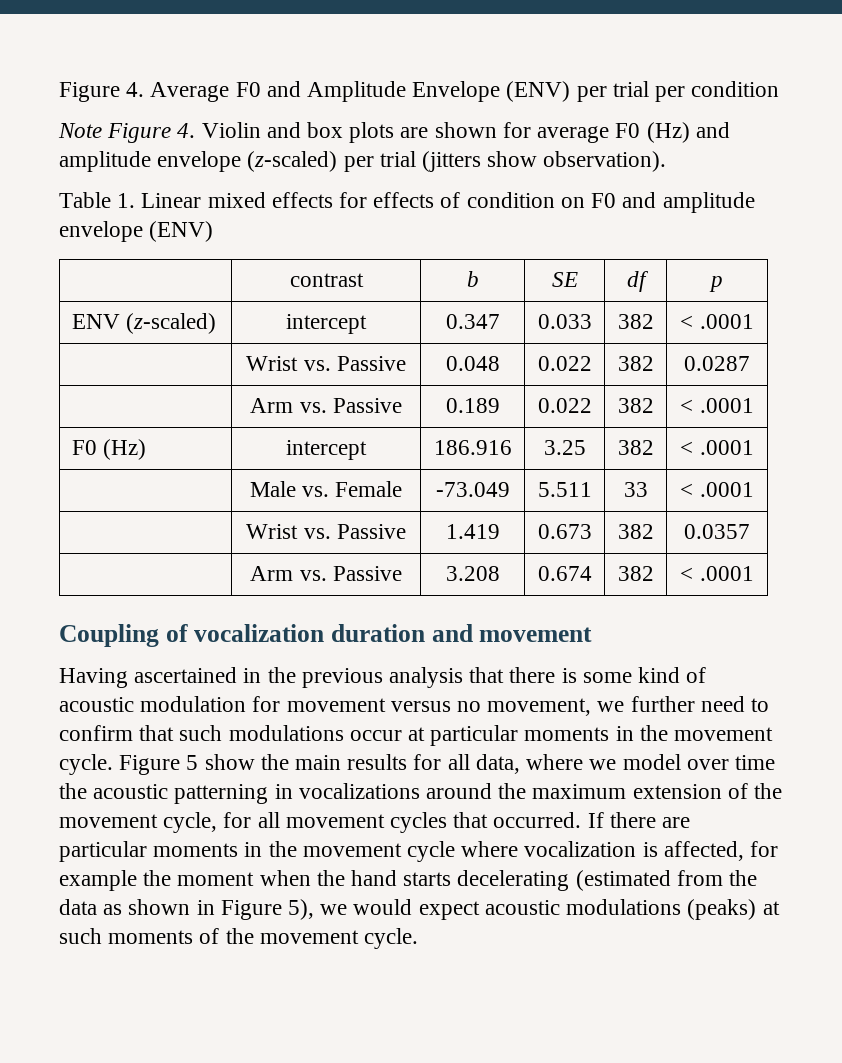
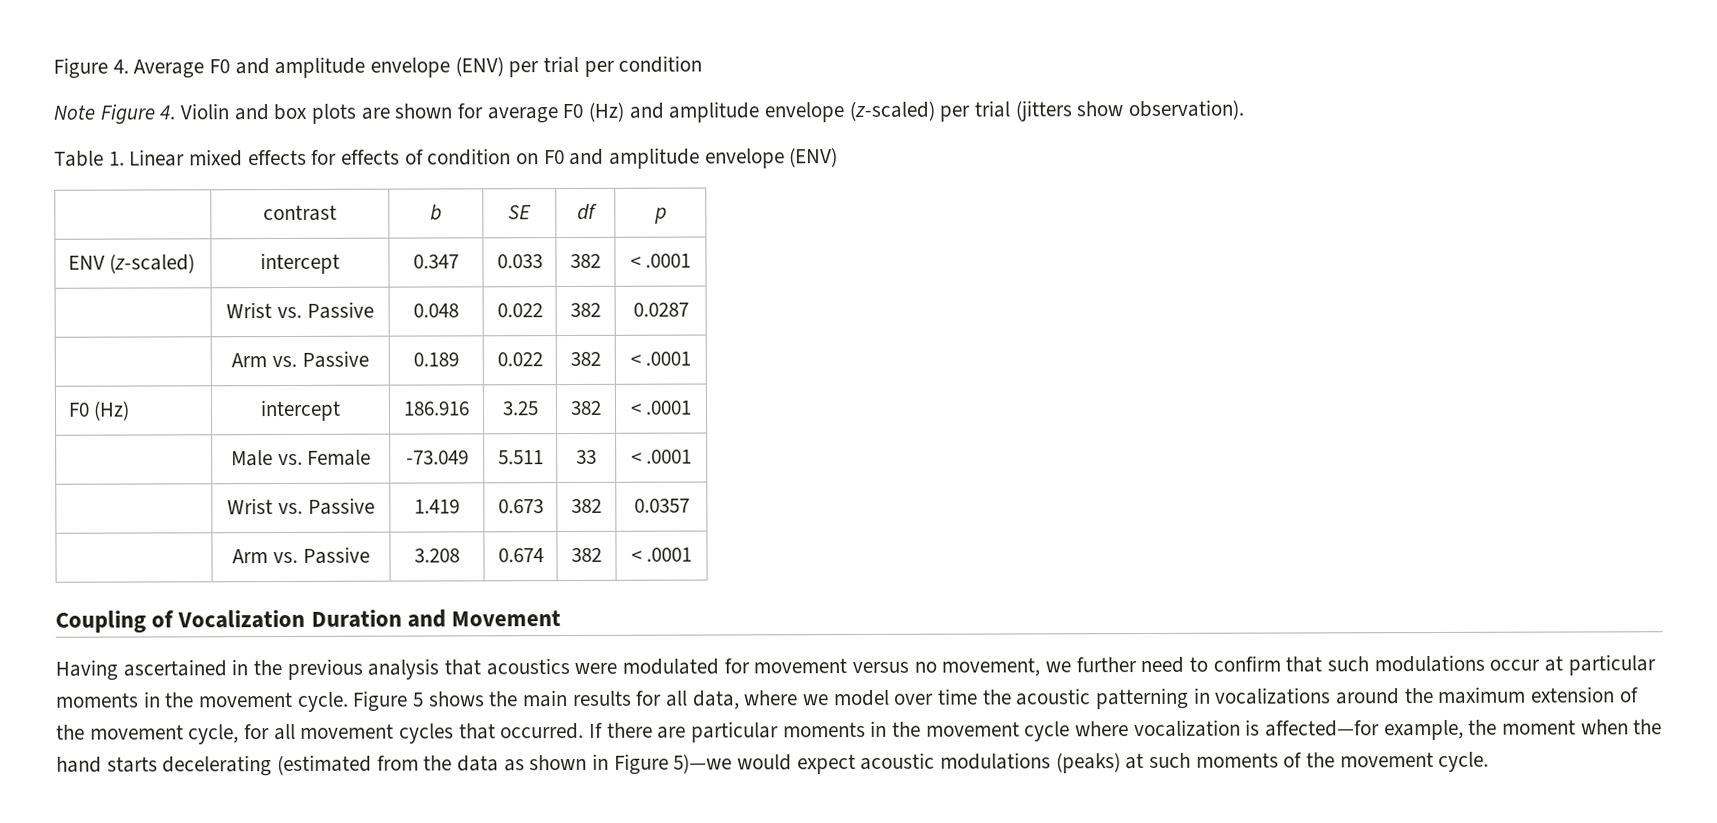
[307,81,501,102] Amplitude Envelope -> [274,56,451,79] amplitude envelope
[193,624,593,642] vocalization duration and movement -> [177,609,562,629] Vocalization Duration and Movement
[509,667,707,683] [59,696,247,712] there is some kind of acoustic modulation -> [485,658,720,676] acoustics were modulated
[204,754,255,770] show -> [427,691,485,707] shows
[663,841,779,861] [59,870,137,891] affected, for example -> [1265,719,1464,741] affected—for example,
[288,899,348,920] 5), we -> [673,753,733,774] 5)—we

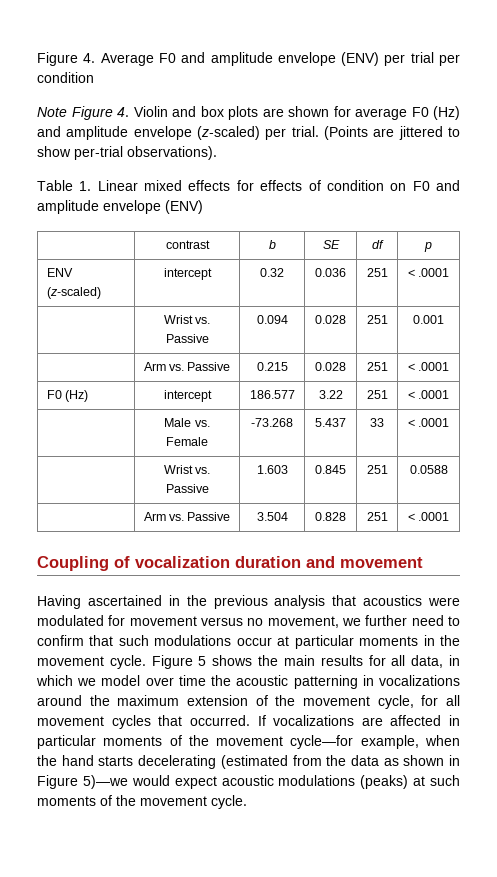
[974,99,1245,122] trial (jitters show observation). -> [291,126,460,140] [37,146,217,160] trial. (Points are jittered to show per-trial observations).
[413,254,459,269] [496,254,543,269] [570,253,601,269] [629,253,692,268] [226,301,374,319] [413,303,459,318] [496,303,543,318] [570,302,601,318] [632,302,689,317] [231,350,369,368] [413,352,459,367] [496,352,543,367] [570,351,601,367] 0.347 | 0.033 | 382 | < .0001 // | Wrist vs. Passive | 0.048 | 0.022 | 382 | 0.0287 // | Arm vs. Passive | 0.189 | 0.022 | 382 -> [260,268,284,277] [315,268,346,277] [366,268,388,277] [407,268,450,277] [163,315,211,324] [165,334,209,343] [256,315,288,324] [315,315,346,324] [366,315,388,324] [413,315,444,324] [143,362,231,371] [256,362,288,371] [315,362,346,371] [366,362,388,371] 0.32 | 0.036 | 251 | < .0001 // | Wrist vs. Passive | 0.094 | 0.028 | 251 | 0.001 // | Arm vs. Passive | 0.215 | 0.028 | 251
[403,401,470,416] [501,401,539,416] [570,400,602,416] 186.916 | 3.25 | 382 -> [249,390,295,399] [318,390,343,399] [366,390,388,399] 186.577 | 3.22 | 251
[405,450,469,465] [497,450,544,465] -73.049 | 5.511 -> [251,418,293,427] [315,418,346,427] -73.268 | 5.437
[414,499,460,514] [497,499,544,514] [571,498,602,514] [633,498,690,513] [232,546,370,564] [414,548,460,563] [497,548,544,563] [571,547,602,563] 1.419 | 0.673 | 382 | 0.0357 // | Arm vs. Passive | 3.208 | 0.674 | 382 -> [256,465,288,474] [315,465,346,474] [366,465,388,474] [409,465,448,474] [143,512,231,521] [256,512,288,521] [315,512,346,521] [366,512,388,521] 1.603 | 0.845 | 251 | 0.0588 // | Arm vs. Passive | 3.504 | 0.828 | 251
[177,609,562,629] Vocalization Duration and Movement -> [135,556,423,568] vocalization duration and movement
[743,690,799,706] where -> [448,655,460,666] [36,675,73,686] in which
[606,719,1577,743] there are particular moments in the movement cycle where vocalization is affected—for example, the moment -> [273,715,460,726] [37,735,419,749] vocalizations are affected in particular moments of the movement cycle—for example,

